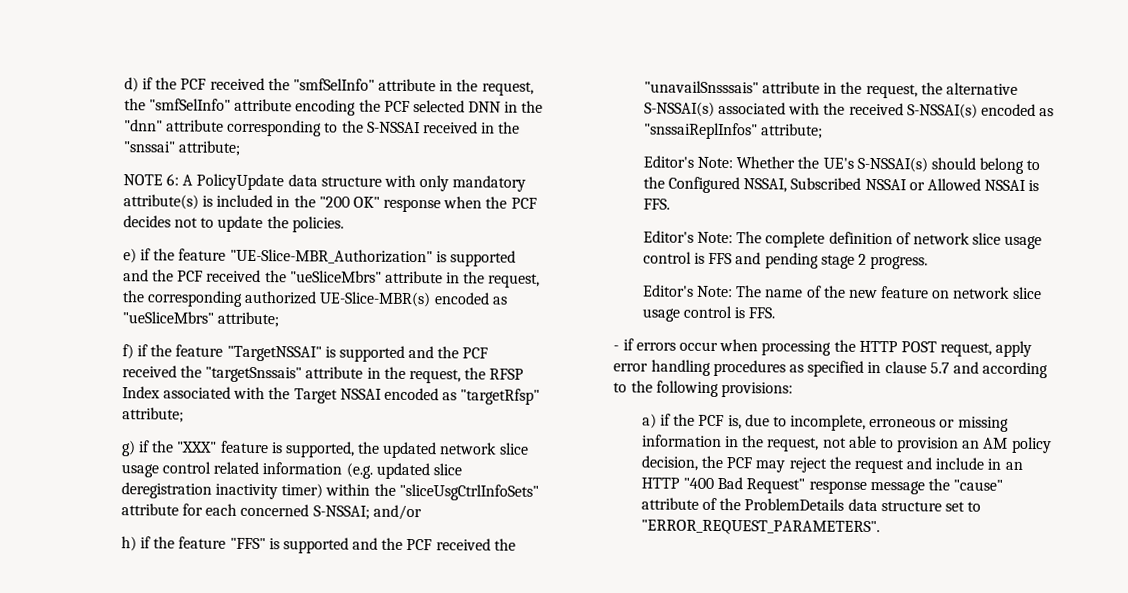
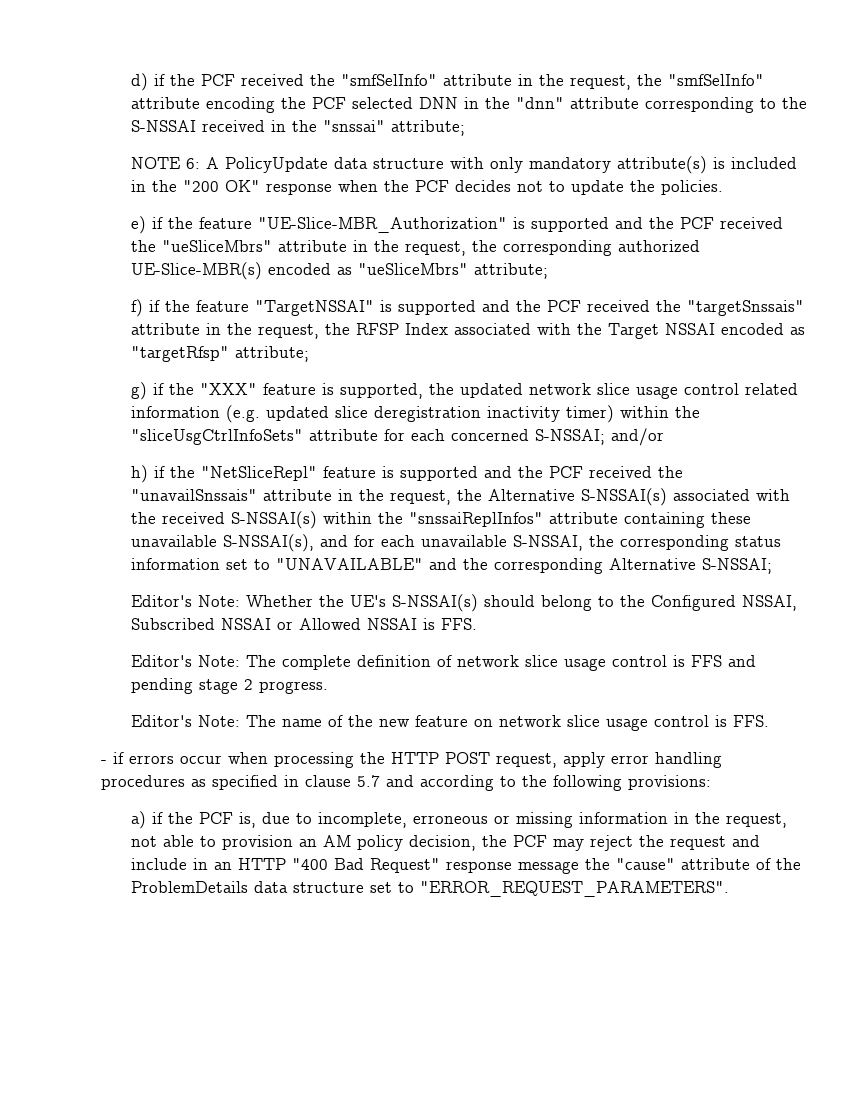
[178,536,516,554] [643,80,1018,99] feature "FFS" is supported and the PCF received the "unavailSnsssais" attribute in the request, the alternative -> [200,466,683,481] [130,489,575,505] "NetSliceRepl" feature is supported and the PCF received the "unavailSnssais" attribute in the request, the Alternative
[980,103,1055,117] [643,122,823,140] encoded as "snssaiReplInfos" attribute; -> [322,512,751,528] [130,534,781,552] [130,558,772,574] within the "snssaiReplInfos" attribute containing these unavailable S-NSSAI(s), and for each unavailable S-NSSAI, the corresponding status information set to "UNAVAILABLE" and the corresponding Alternative S-NSSAI;

